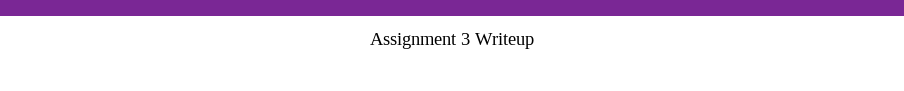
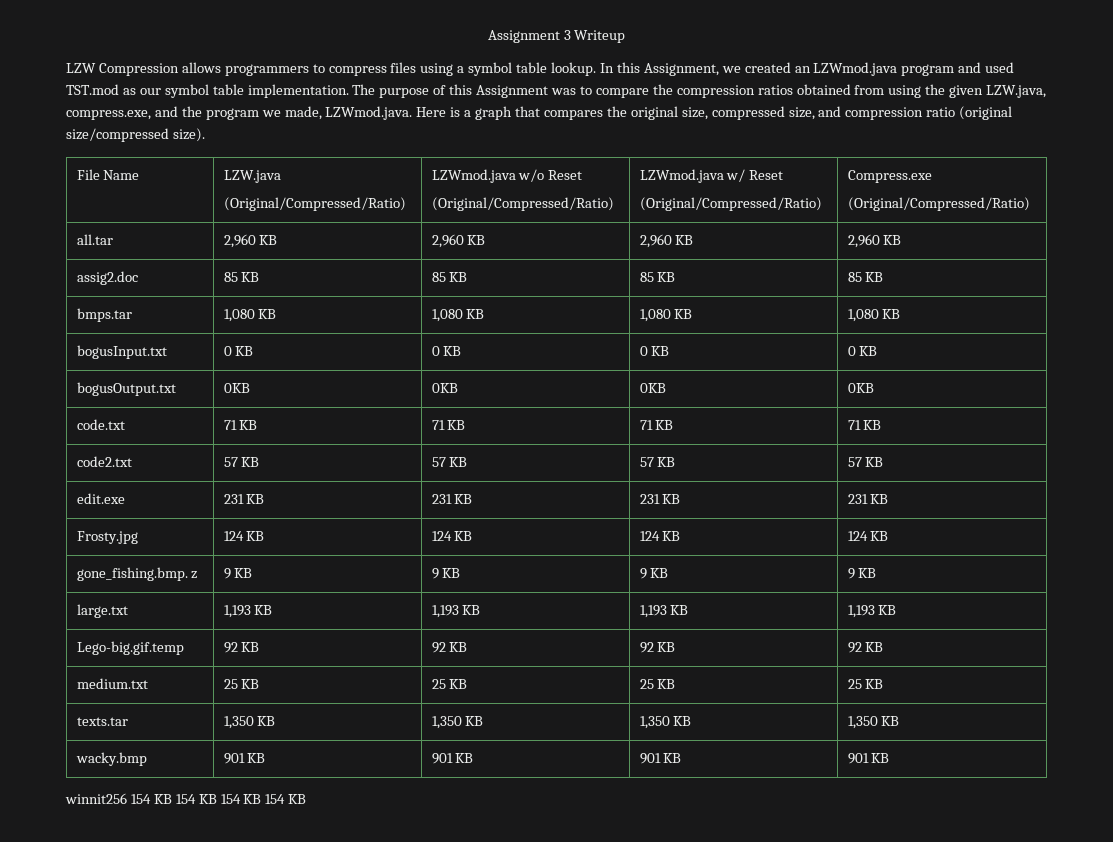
(534, 41) none -> [66,62,1015,76] [66,84,1047,98] [66,106,1013,120] [66,128,205,142] [76,169,140,180] [223,170,281,183] [223,197,406,211] [431,169,583,183] [431,197,614,211] [639,169,784,183] [639,197,822,211] [847,170,932,183] [847,197,1030,211] [76,234,113,245] [223,234,278,248] [431,234,486,248] [639,234,694,248] [847,234,902,248] [76,271,138,285] [223,272,260,282] [431,272,468,282] [639,272,676,282] [847,272,884,282] [76,308,132,322] [223,309,277,322] [431,309,485,322] [639,309,693,322] [847,309,901,322] [76,345,167,359] [223,346,254,356] [431,346,462,356] [639,346,670,356] [847,346,878,356] [76,382,176,396] [223,383,250,393] [431,383,458,393] [639,383,666,393] [847,383,874,393] [76,419,125,430] [223,420,258,430] [431,420,466,430] [639,420,674,430] [847,420,882,430] [76,456,132,467] [223,457,260,467] [431,457,468,467] [639,457,676,467] [847,457,884,467] [76,493,125,504] [223,494,265,504] [431,494,473,504] [639,494,681,504] [847,494,889,504] [76,531,138,544] [223,531,265,541] [431,531,473,541] [639,531,681,541] [847,531,889,541] [76,567,198,581] [223,568,253,579] [431,568,461,579] [639,568,669,579] [847,568,877,579] [76,604,128,618] [223,605,273,618] [431,605,481,618] [639,605,689,618] [847,605,897,618] [76,641,184,655] [223,642,260,653] [431,642,468,653] [639,642,676,653] [847,642,884,653] [76,678,148,689] [223,679,260,689] [431,679,468,689] [639,679,676,689] [847,679,884,689] [76,717,128,726] [223,716,276,729] [431,716,484,729] [639,716,692,729] [847,716,900,729] [75,752,147,766] [223,753,266,764] [431,753,474,764] [639,753,682,764] [847,753,890,764] [65,793,307,804] // LZW Compression allows programmers to compress files using a symbol table lookup. In this Assignment, we created an LZWmod.java program and used TST.mod as our symbol table implementation. The purpose of this Assignment was to compare the compression ratios obtained from using the given LZW.java, compress.exe, and the program we made, LZWmod.java. Here is a graph that compares the original size, compressed size, and compression ratio (original size/compressed size). // File Name | LZW.java // (Original/Compressed/Ratio) | LZWmod.java w/o Reset // (Original/Compressed/Ratio) | LZWmod.java w/ Reset // (Original/Compressed/Ratio) | Compress.exe // (Original/Compressed/Ratio) // all.tar | 2,960 KB | 2,960 KB | 2,960 KB | 2,960 KB // assig2.doc | 85 KB | 85 KB | 85 KB | 85 KB // bmps.tar | 1,080 KB | 1,080 KB | 1,080 KB | 1,080 KB // bogusInput.txt | 0 KB | 0 KB | 0 KB | 0 KB // bogusOutput.txt | 0KB | 0KB | 0KB | 0KB // code.txt | 71 KB | 71 KB | 71 KB | 71 KB // code2.txt | 57 KB | 57 KB | 57 KB | 57 KB // edit.exe | 231 KB | 231 KB | 231 KB | 231 KB // Frosty.jpg | 124 KB | 124 KB | 124 KB | 124 KB // gone_fishing.bmp. z | 9 KB | 9 KB | 9 KB | 9 KB // large.txt | 1,193 KB | 1,193 KB | 1,193 KB | 1,193 KB // Lego-big.gif.temp | 92 KB | 92 KB | 92 KB | 92 KB // medium.txt | 25 KB | 25 KB | 25 KB | 25 KB // texts.tar | 1,350 KB | 1,350 KB | 1,350 KB | 1,350 KB // wacky.bmp | 901 KB | 901 KB | 901 KB | 901 KB // winnit256 154 KB 154 KB 154 KB 154 KB

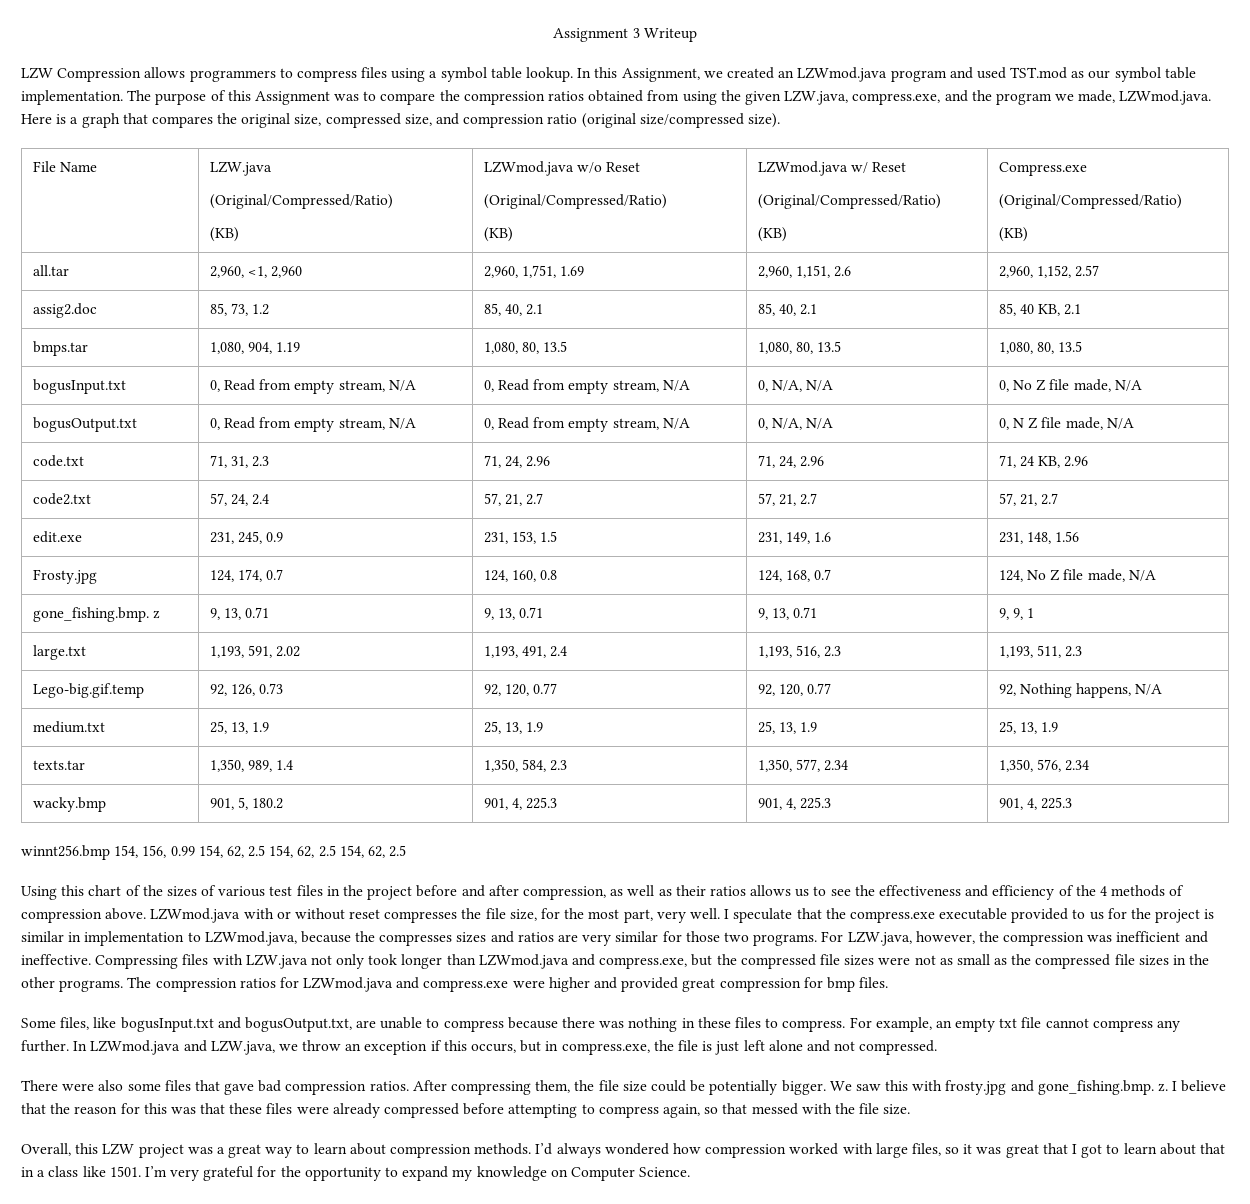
(406, 204) none -> [209,227,239,242] // (KB)
(614, 204) none -> [483,227,513,242] // (KB)
(822, 204) none -> [757,227,787,242] // (KB)
(1030, 204) none -> [998,227,1028,242] // (KB)
[223,234,278,248] [431,234,486,248] [639,234,694,248] [847,234,902,248] [76,271,138,285] [223,272,260,282] [431,272,468,282] [639,272,676,282] [847,272,884,282] [76,308,132,322] [223,309,277,322] [431,309,485,322] [639,309,693,322] [847,309,901,322] [76,345,167,359] [223,346,254,356] [431,346,462,356] [639,346,670,356] [847,346,878,356] [76,382,176,396] [223,383,250,393] [431,383,458,393] [639,383,666,393] [847,383,874,393] [76,419,125,430] [223,420,258,430] [431,420,466,430] [639,420,674,430] [847,420,882,430] [76,456,132,467] [223,457,260,467] [431,457,468,467] [639,457,676,467] [847,457,884,467] [76,493,125,504] [223,494,265,504] [431,494,473,504] [639,494,681,504] [847,494,889,504] [76,531,138,544] [223,531,265,541] [431,531,473,541] [639,531,681,541] [847,531,889,541] [76,567,198,581] [223,568,253,579] [431,568,461,579] [639,568,669,579] [847,568,877,579] [76,604,128,618] [223,605,273,618] [431,605,481,618] [639,605,689,618] [847,605,897,618] [76,641,184,655] [223,642,260,653] [431,642,468,653] [639,642,676,653] [847,642,884,653] [76,678,148,689] [223,679,260,689] [431,679,468,689] [639,679,676,689] [847,679,884,689] [76,717,128,726] [223,716,276,729] [431,716,484,729] [639,716,692,729] [847,716,900,729] [75,752,147,766] [223,753,266,764] [431,753,474,764] [639,753,682,764] [847,753,890,764] [65,793,307,804] 2,960 KB | 2,960 KB | 2,960 KB | 2,960 KB // assig2.doc | 85 KB | 85 KB | 85 KB | 85 KB // bmps.tar | 1,080 KB | 1,080 KB | 1,080 KB | 1,080 KB // bogusInput.txt | 0 KB | 0 KB | 0 KB | 0 KB // bogusOutput.txt | 0KB | 0KB | 0KB | 0KB // code.txt | 71 KB | 71 KB | 71 KB | 71 KB // code2.txt | 57 KB | 57 KB | 57 KB | 57 KB // edit.exe | 231 KB | 231 KB | 231 KB | 231 KB // Frosty.jpg | 124 KB | 124 KB | 124 KB | 124 KB // gone_fishing.bmp. z | 9 KB | 9 KB | 9 KB | 9 KB // large.txt | 1,193 KB | 1,193 KB | 1,193 KB | 1,193 KB // Lego-big.gif.temp | 92 KB | 92 KB | 92 KB | 92 KB // medium.txt | 25 KB | 25 KB | 25 KB | 25 KB // texts.tar | 1,350 KB | 1,350 KB | 1,350 KB | 1,350 KB // wacky.bmp | 901 KB | 901 KB | 901 KB | 901 KB // winnit256 154 KB 154 KB 154 KB 154 KB -> [209,266,303,278] [483,265,585,278] [757,265,852,278] [998,265,1100,278] [32,303,97,318] [209,303,270,316] [483,303,544,316] [757,303,818,316] [998,303,1082,316] [32,341,88,356] [209,342,301,354] [483,341,568,354] [757,341,842,354] [998,341,1083,354] [32,379,126,394] [209,379,416,394] [483,379,690,394] [757,380,834,392] [998,379,1142,392] [32,417,137,432] [209,417,416,432] [483,417,690,432] [757,418,834,430] [998,417,1134,430] [32,455,84,467] [209,455,270,468] [483,455,551,468] [757,455,825,468] [998,455,1089,468] [32,493,91,505] [209,493,270,506] [483,493,544,506] [757,493,818,506] [998,493,1059,506] [32,531,82,543] [209,531,284,544] [483,531,558,544] [757,532,832,544] [998,531,1080,544] [32,569,97,584] [209,569,284,582] [483,570,558,582] [757,569,832,582] [998,569,1156,582] [32,607,161,622] [209,607,270,620] [483,607,544,620] [757,607,818,620] [998,608,1035,620] [32,645,86,660] [209,645,301,658] [483,646,568,658] [757,645,842,658] [998,645,1083,658] [32,683,144,698] [209,683,284,696] [483,683,558,696] [757,683,832,696] [998,683,1163,698] [32,721,105,733] [209,721,270,734] [483,721,544,734] [757,721,818,734] [998,721,1059,734] [32,760,85,770] [209,759,294,772] [483,759,568,772] [757,759,849,772] [998,759,1090,772] [32,797,106,812] [209,797,284,810] [483,797,558,810] [757,797,832,810] [998,797,1073,810] [21,845,407,860] [21,885,1185,900] [21,908,1215,923] [21,931,1208,946] [21,954,1210,969] [21,977,889,992] [21,1017,1180,1032] [21,1040,938,1055] [21,1080,1227,1095] [21,1103,911,1118] [21,1143,1225,1158] [21,1166,691,1181] 2,960, <1, 2,960 | 2,960, 1,751, 1.69 | 2,960, 1,151, 2.6 | 2,960, 1,152, 2.57 // assig2.doc | 85, 73, 1.2 | 85, 40, 2.1 | 85, 40, 2.1 | 85, 40 KB, 2.1 // bmps.tar | 1,080, 904, 1.19 | 1,080, 80, 13.5 | 1,080, 80, 13.5 | 1,080, 80, 13.5 // bogusInput.txt | 0, Read from empty stream, N/A | 0, Read from empty stream, N/A | 0, N/A, N/A | 0, No Z file made, N/A // bogusOutput.txt | 0, Read from empty stream, N/A | 0, Read from empty stream, N/A | 0, N/A, N/A | 0, N Z file made, N/A // code.txt | 71, 31, 2.3 | 71, 24, 2.96 | 71, 24, 2.96 | 71, 24 KB, 2.96 // code2.txt | 57, 24, 2.4 | 57, 21, 2.7 | 57, 21, 2.7 | 57, 21, 2.7 // edit.exe | 231, 245, 0.9 | 231, 153, 1.5 | 231, 149, 1.6 | 231, 148, 1.56 // Frosty.jpg | 124, 174, 0.7 | 124, 160, 0.8 | 124, 168, 0.7 | 124, No Z file made, N/A // gone_fishing.bmp. z | 9, 13, 0.71 | 9, 13, 0.71 | 9, 13, 0.71 | 9, 9, 1 // large.txt | 1,193, 591, 2.02 | 1,193, 491, 2.4 | 1,193, 516, 2.3 | 1,193, 511, 2.3 // Lego-big.gif.temp | 92, 126, 0.73 | 92, 120, 0.77 | 92, 120, 0.77 | 92, Nothing happens, N/A // medium.txt | 25, 13, 1.9 | 25, 13, 1.9 | 25, 13, 1.9 | 25, 13, 1.9 // texts.tar | 1,350, 989, 1.4 | 1,350, 584, 2.3 | 1,350, 577, 2.34 | 1,350, 576, 2.34 // wacky.bmp | 901, 5, 180.2 | 901, 4, 225.3 | 901, 4, 225.3 | 901, 4, 225.3 // winnt256.bmp 154, 156, 0.99 154, 62, 2.5 154, 62, 2.5 154, 62, 2.5 // Using this chart of the sizes of various test files in the project before and after compression, as well as their ratios allows us to see the effectiveness and efficiency of the 4 methods of compression above. LZWmod.java with or without reset compresses the file size, for the most part, very well. I speculate that the compress.exe executable provided to us for the project is similar in implementation to LZWmod.java, because the compresses sizes and ratios are very similar for those two programs. For LZW.java, however, the compression was inefficient and ineffective. Compressing files with LZW.java not only took longer than LZWmod.java and compress.exe, but the compressed file sizes were not as small as the compressed file sizes in the other programs. The compression ratios for LZWmod.java and compress.exe were higher and provided great compression for bmp files. // Some files, like bogusInput.txt and bogusOutput.txt, are unable to compress because there was nothing in these files to compress. For example, an empty txt file cannot compress any further. In LZWmod.java and LZW.java, we throw an exception if this occurs, but in compress.exe, the file is just left alone and not compressed. // There were also some files that gave bad compression ratios. After compressing them, the file size could be potentially bigger. We saw this with frosty.jpg and gone_fishing.bmp. z. I believe that the reason for this was that these files were already compressed before attempting to compress again, so that messed with the file size. // Overall, this LZW project was a great way to learn about compression methods. I’d always wondered how compression worked with large files, so it was great that I got to learn about that in a class like 1501. I’m very grateful for the opportunity to expand my knowledge on Computer Science.

